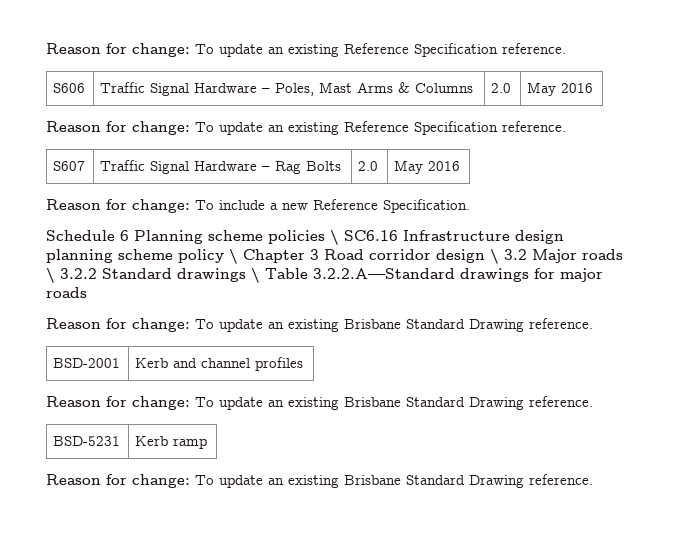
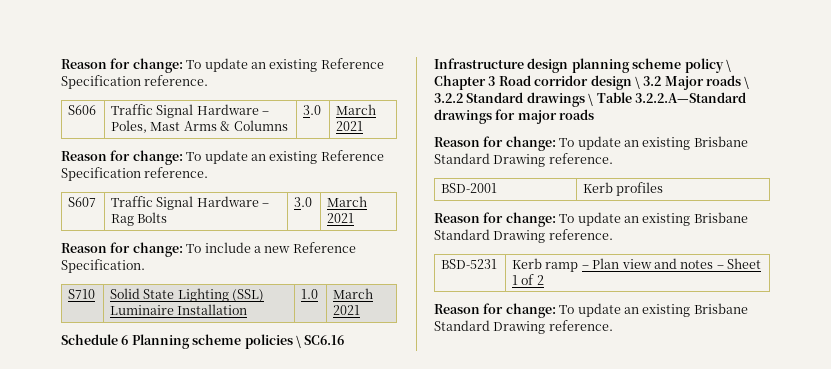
[491,83,512,93] [527,82,594,96] 2.0 | May 2016 -> [303,105,322,115] [336,104,377,115] [336,121,364,131] 3.0 | March 2021
[358,161,379,171] [394,160,461,174] 2.0 | May 2016 -> [294,197,313,207] [327,196,368,207] [327,213,355,223] 3.0 | March 2021
(470, 206) none -> [68,289,96,299] [110,288,265,302] [110,304,248,315] [301,289,319,299] [333,288,374,299] [333,305,361,315] // S710 | Solid State Lighting (SSL) Luminaire Installation | 1.0 | March 2021
[173,358,251,368] and channel -> (614, 187) none
(208, 443) none -> [581,258,762,269] [512,274,544,285] – Plan view and notes – Sheet 1 of 2

